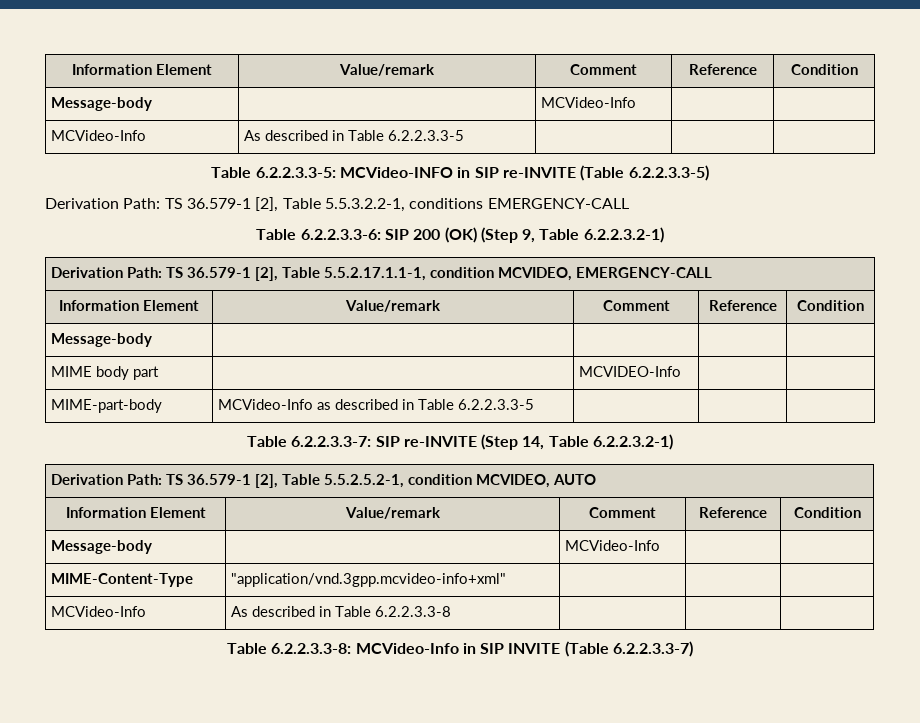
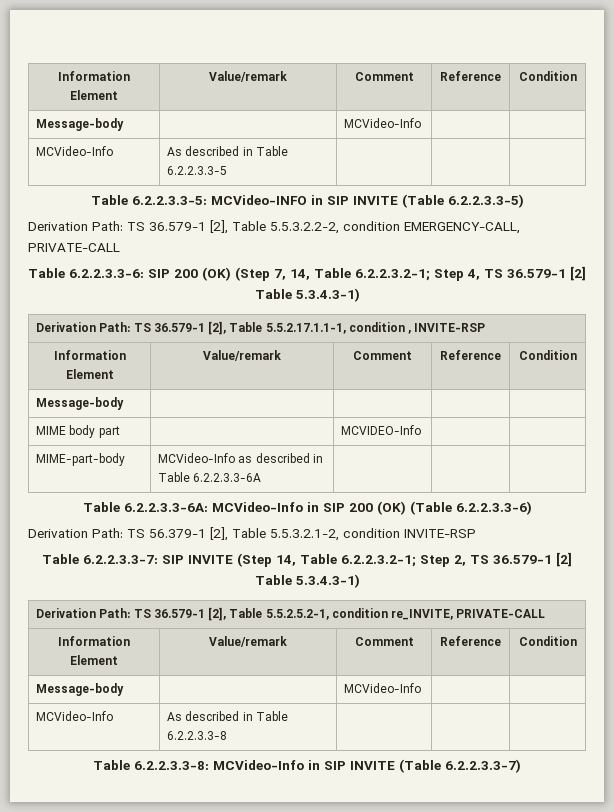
[502,167,576,178] re-INVITE -> [352,196,398,205] INVITE
[324,198,629,212] 5.5.3.2.2-1, conditions EMERGENCY-CALL -> [270,221,520,234] [28,243,120,252] 5.5.3.2.2-2, condition EMERGENCY-CALL, PRIVATE-CALL
[522,227,664,243] 9, Table 6.2.2.3.2-1) -> [274,266,586,281] [254,288,360,302] 7, 14, Table 6.2.2.3.2-1; Step 4, TS 36.579-1 [2] Table 5.3.4.3-1)
[498,267,713,281] MCVIDEO, EMERGENCY-CALL -> [408,323,486,334] , INVITE-RSP
[458,399,535,410] 6.2.2.3.3-5 | | | -> [193,473,262,482] [82,501,532,515] [28,527,476,541] 6.2.2.3.3-6A | | | // Table 6.2.2.3.3-6A: MCVideo-Info in SIP 200 (OK) (Table 6.2.2.3.3-6) // Derivation Path: TS 56.379-1 [2], Table 5.5.3.2.1-2, condition INVITE-RSP
[403,436,477,447] re-INVITE -> [188,555,233,564] INVITE
[593,434,674,450] 6.2.2.3.2-1) -> [341,552,572,567] [254,574,360,588] 6.2.2.3.2-1; Step 2, TS 36.579-1 [2] Table 5.3.4.3-1)
[476,474,597,488] [65,507,206,518] [344,507,441,519] [589,507,656,518] [699,507,767,518] [793,507,861,518] [51,540,153,554] [565,540,661,551] [51,573,194,587] [231,573,507,587] MCVIDEO, AUTO // Information Element | Value/remark | Comment | Reference | Condition // Message-body | | MCVideo-Info | | // MIME-Content-Type | "application/vnd.3gpp.mcvideo-info+xml" | | | -> [391,609,546,620] [58,636,130,646] [70,655,118,665] [209,636,287,647] [354,637,414,646] [440,636,501,646] [518,636,577,646] [36,683,125,696] [344,683,422,693] re_INVITE, PRIVATE-CALL // Information Element | Value/remark | Comment | Reference | Condition // Message-body | | MCVideo-Info | |

